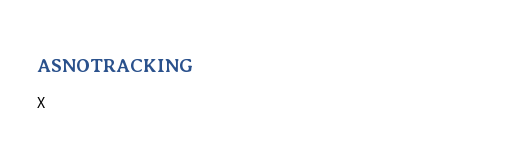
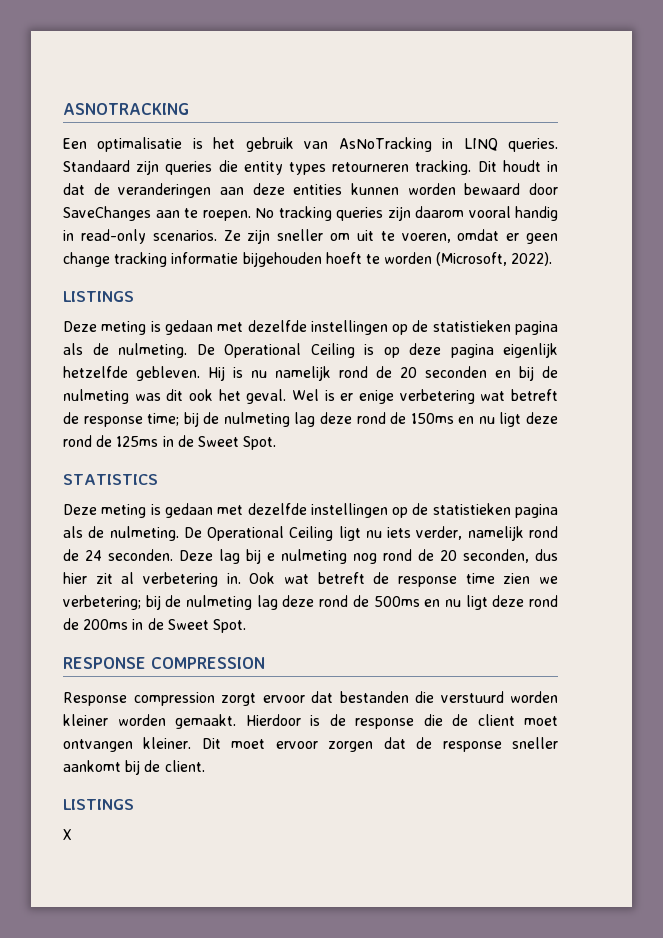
(193, 65) none -> [63,137,558,152] [63,160,558,175] [63,183,558,198] [63,206,558,221] [63,229,558,244] [63,252,553,267] [63,291,134,302] [63,320,558,335] [63,343,558,358] [63,366,558,381] [63,389,558,404] [63,412,558,427] [63,435,277,450] [63,474,158,485] [63,503,558,518] [63,526,558,541] [63,549,558,564] [63,572,558,587] [63,595,558,610] [63,618,246,633] [63,657,265,669] [63,691,558,706] [63,714,558,729] [63,737,559,752] [63,760,205,775] [63,799,134,810] // Een optimalisatie is het gebruik van AsNoTracking in LINQ queries. Standaard zijn queries die entity types retourneren tracking. Dit houdt in dat de veranderingen aan deze entities kunnen worden bewaard door SaveChanges aan te roepen. No tracking queries zijn daarom vooral handig in read-only scenarios. Ze zijn sneller om uit te voeren, omdat er geen change tracking informatie bijgehouden hoeft te worden (Microsoft, 2022). // LISTINGS // Deze meting is gedaan met dezelfde instellingen op de statistieken pagina als de nulmeting. De Operational Ceiling is op deze pagina eigenlijk hetzelfde gebleven. Hij is nu namelijk rond de 20 seconden en bij de nulmeting was dit ook het geval. Wel is er enige verbetering wat betreft de response time; bij de nulmeting lag deze rond de 150ms en nu ligt deze rond de 125ms in de Sweet Spot. // STATISTICS // Deze meting is gedaan met dezelfde instellingen op de statistieken pagina als de nulmeting. De Operational Ceiling ligt nu iets verder, namelijk rond de 24 seconden. Deze lag bij e nulmeting nog rond de 20 seconden, dus hier zit al verbetering in. Ook wat betreft de response time zien we verbetering; bij de nulmeting lag deze rond de 500ms en nu ligt deze rond de 200ms in de Sweet Spot. // RESPONSE COMPRESSION // Response compression zorgt ervoor dat bestanden die verstuurd worden kleiner worden gemaakt. Hierdoor is de response die de client moet ontvangen kleiner. Dit moet ervoor zorgen dat de response sneller aankomt bij de client. // LISTINGS

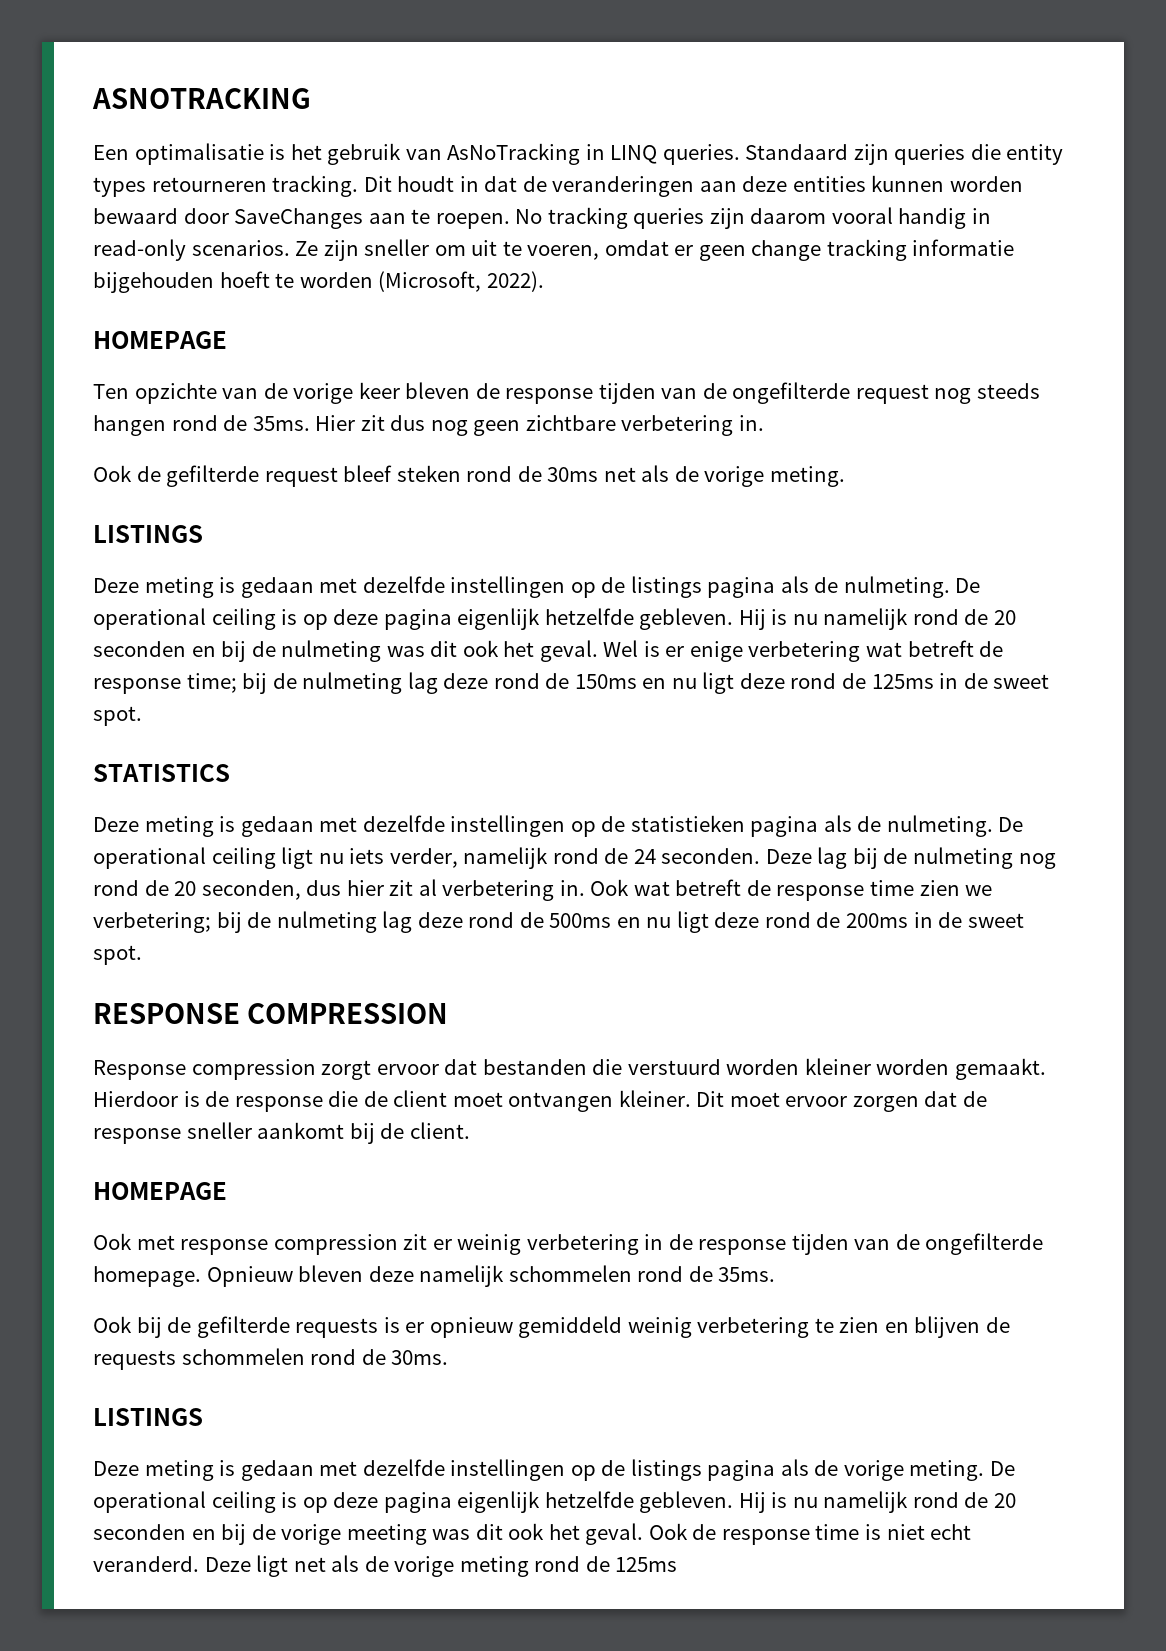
(553, 259) none -> [93,331,227,349] [93,382,1041,404] [93,415,764,436] [93,465,845,487] // HOMEPAGE // Ten opzichte van de vorige keer bleven de response tijden van de ongefilterde request nog steeds hangen rond de 35ms. Hier zit dus nog geen zichtbare verbetering in. // Ook de gefilterde request bleef steken rond de 30ms net als de vorige meting.
[432,320,558,335] [63,343,355,358] statistieken pagina als de nulmeting. De Operational Ceiling -> [630,576,981,598] [93,608,276,630] listings pagina als de nulmeting. De operational ceiling
[197,436,277,450] Sweet Spot. -> [993,674,1050,689] [93,706,142,726] sweet spot.
[207,526,334,541] Operational Ceiling -> [93,847,276,869] operational ceiling
[267,553,275,561] e -> [883,848,908,864] de
[167,619,246,633] Sweet Spot. -> [967,913,1024,928] [93,945,142,965] sweet spot.
[63,799,134,810] [63,829,72,840] LISTINGS // X -> [93,1182,227,1200] [93,1233,1044,1255] [93,1265,776,1287] [93,1316,1011,1338] [93,1348,449,1370] [93,1408,203,1426] [93,1459,1016,1481] [93,1491,1017,1513] [93,1523,972,1545] [93,1555,678,1577] HOMEPAGE // Ook met response compression zit er weinig verbetering in de response tijden van de ongefilterde homepage. Opnieuw bleven deze namelijk schommelen rond de 35ms. // Ook bij de gefilterde requests is er opnieuw gemiddeld weinig verbetering te zien en blijven de requests schommelen rond de 30ms. // LISTINGS // Deze meting is gedaan met dezelfde instellingen op de listings pagina als de vorige meting. De operational ceiling is op deze pagina eigenlijk hetzelfde gebleven. Hij is nu namelijk rond de 20 seconden en bij de vorige meeting was dit ook het geval. Ook de response time is niet echt veranderd. Deze ligt net als de vorige meting rond de 125ms

